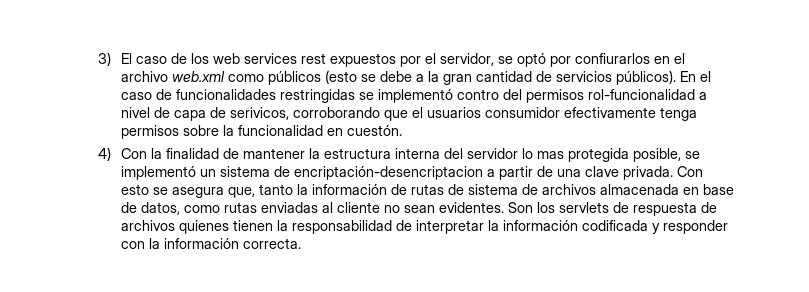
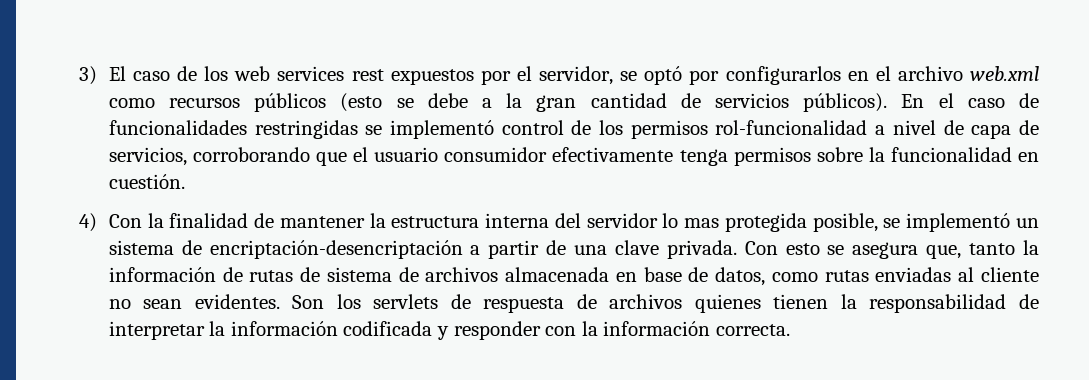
[575,53,651,64] confiurarlos -> [725,66,841,85] configurarlos
(265, 78) none -> [169,98,241,108] recursos
[457,89,523,100] contro del -> [501,120,624,135] control de los
[230,107,290,120] serivicos, -> [108,147,187,166] servicios,
[427,107,482,118] usuarios -> [374,147,439,162] usuario
[347,125,403,136] cuestón. -> [108,174,185,189] cuestión.
[294,166,484,180] encriptación-desencriptacion -> [209,240,463,259] encriptación-desencriptación

